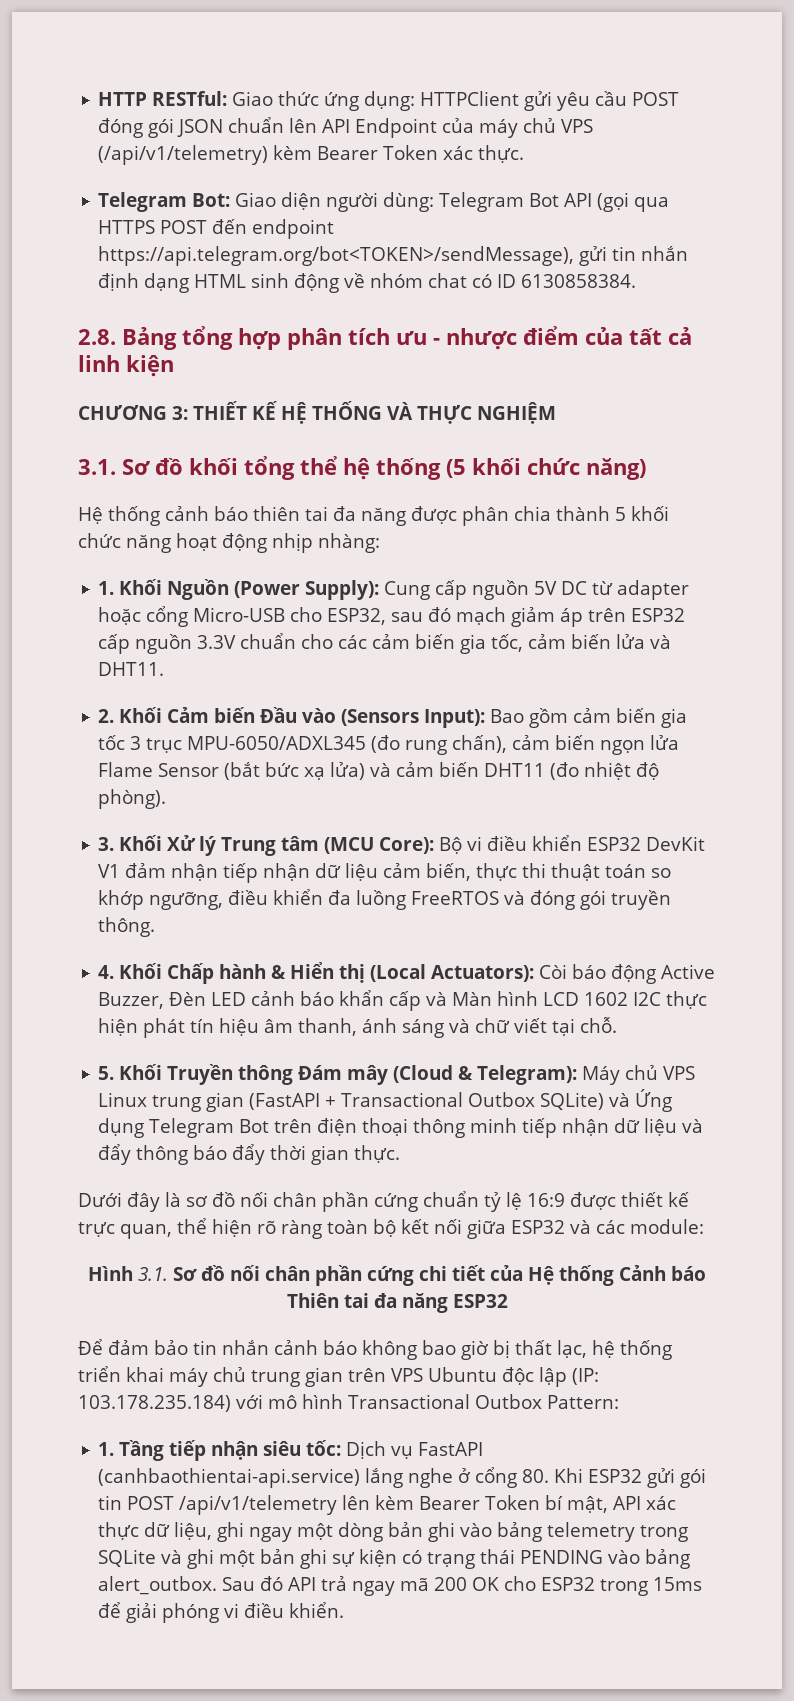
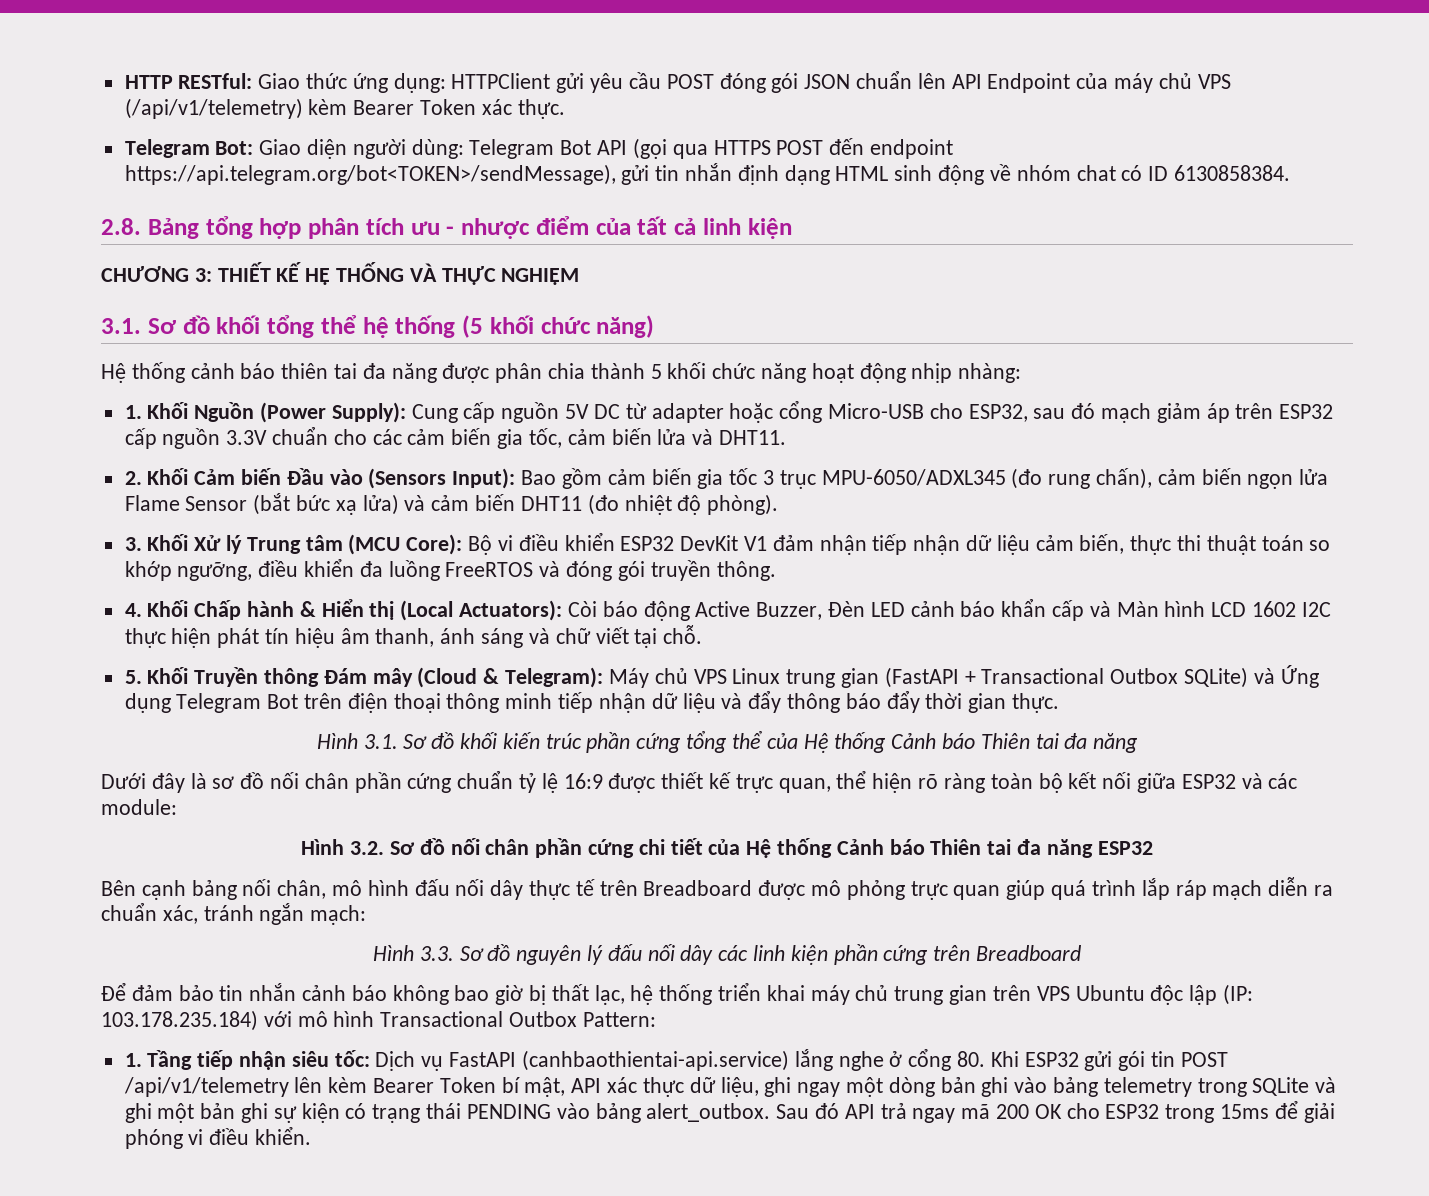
(401, 1154) none -> [316,731,1139,753] // Hình 3.1. Sơ đồ khối kiến trúc phần cứng tổng thể của Hệ thống Cảnh báo Thiên tai đa năng
[138,1267,168,1281] 3.1. -> [350,841,385,855] 3.2.
(508, 1301) none -> [101,877,1333,900] [101,903,367,925] [372,944,1082,965] // Bên cạnh bảng nối chân, mô hình đấu nối dây thực tế trên Breadboard được mô phỏng trực quan giúp quá trình lắp ráp mạch diễn ra chuẩn xác, tránh ngắn mạch: // Hình 3.3. Sơ đồ nguyên lý đấu nối dây các linh kiện phần cứng trên Breadboard

